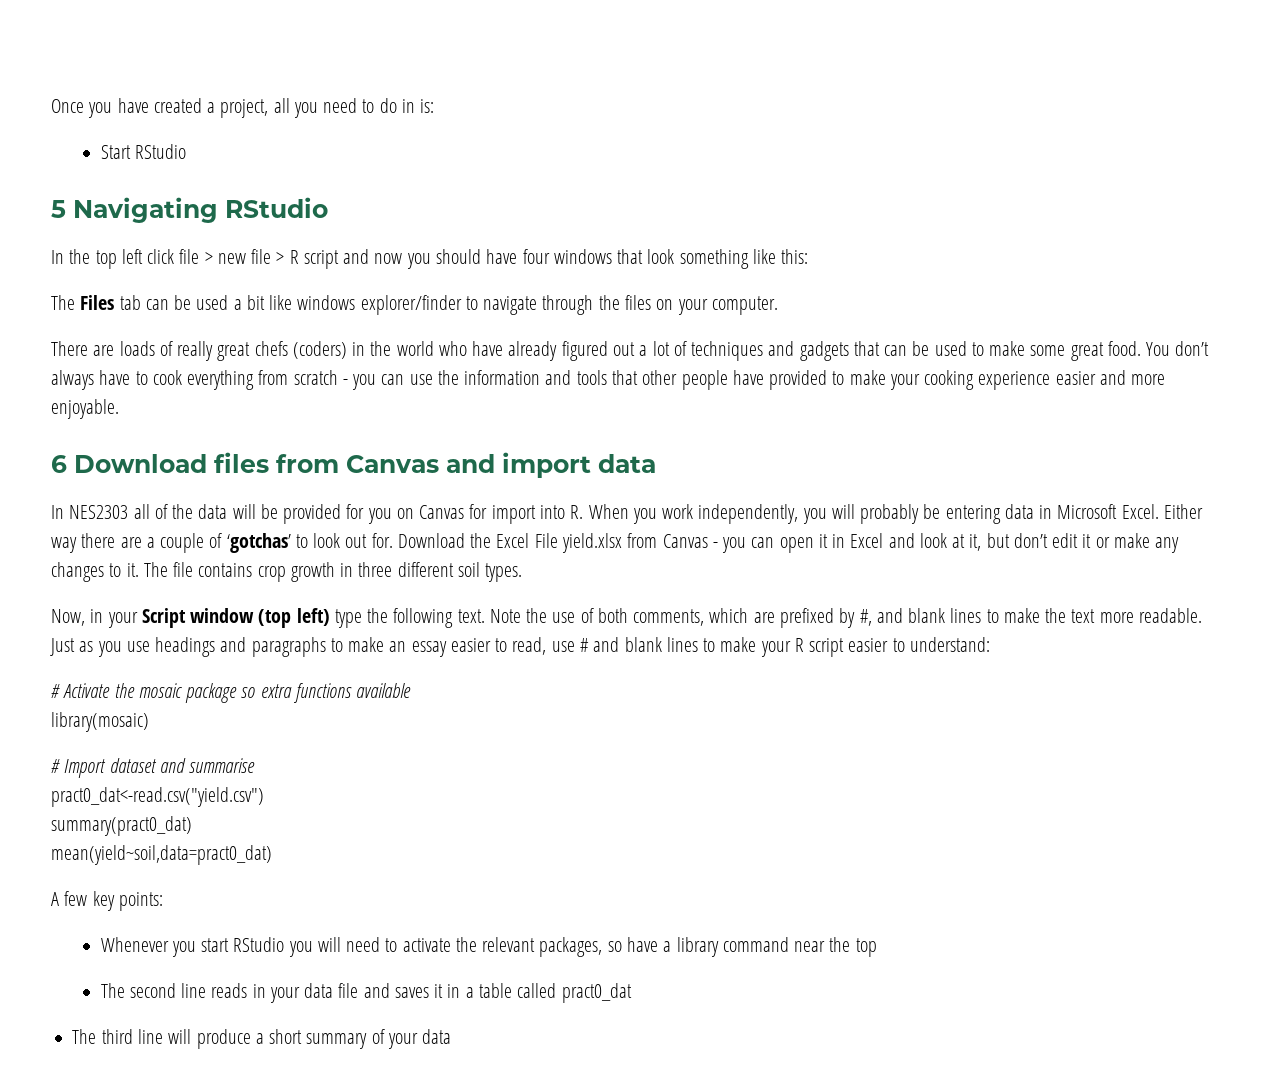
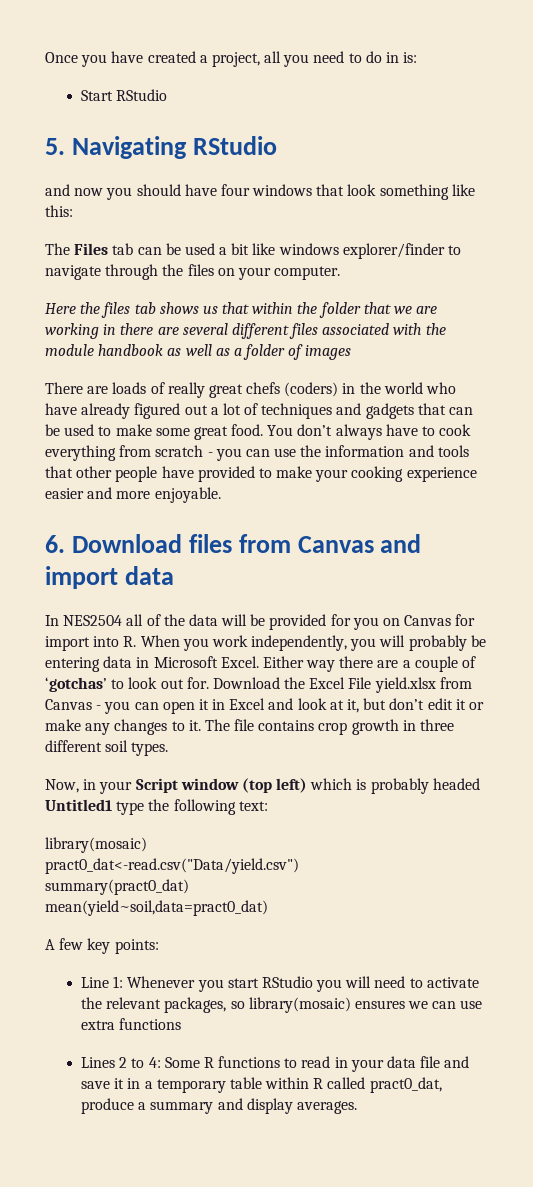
[51,200,66,218] 5 -> [45,138,65,155] 5.
[51,249,339,269] In the top left click file > new file > R script -> (277, 145) none
(778, 305) none -> [45,302,438,318] [45,323,446,339] [45,344,352,360] // Here the files tab shows us that within the folder that we are working in there are several different files associated with the module handbook as well as a folder of images
[51,455,67,473] 6 -> [45,535,65,553] 6.
[69,505,129,519] NES2303 -> [63,615,123,626] NES2504
[334,608,1202,628] [50,637,990,657] [51,683,412,703] [51,712,149,732] [51,758,256,778] [51,787,264,807] type the following text. Note the use of both comments, which are prefixed by #, and blank lines to make the text more readable. Just as you use headings and paragraphs to make an essay easier to read, use # and blank lines to make your R script easier to understand: // # Activate the mosaic package so extra functions available // library(mosaic) // # Import dataset and summarise // pract0_dat<-read.csv("yield.csv") -> [310,778,480,794] [45,799,268,815] [45,837,147,853] [45,858,299,874] which is probably headed Untitled1 type the following text: // library(mosaic) // pract0_dat<-read.csv("Data/yield.csv")
(163, 901) none -> [80,976,124,988] Line 1:
[626,937,877,957] [100,983,248,998] have a library command near the top // The second line reads -> [248,997,483,1013] [80,1018,182,1030] [80,1056,331,1068] library(mosaic) ensures we can use extra functions // Lines 2 to 4: Some R functions to read
[394,987,429,998] saves -> [80,1081,110,1089] save
[478,983,632,1003] [72,1029,452,1049] table called pract0_dat // The third line will produce a short summary of your data -> [156,1077,442,1093] [80,1098,357,1114] temporary table within R called pract0_dat, produce a summary and display averages.

